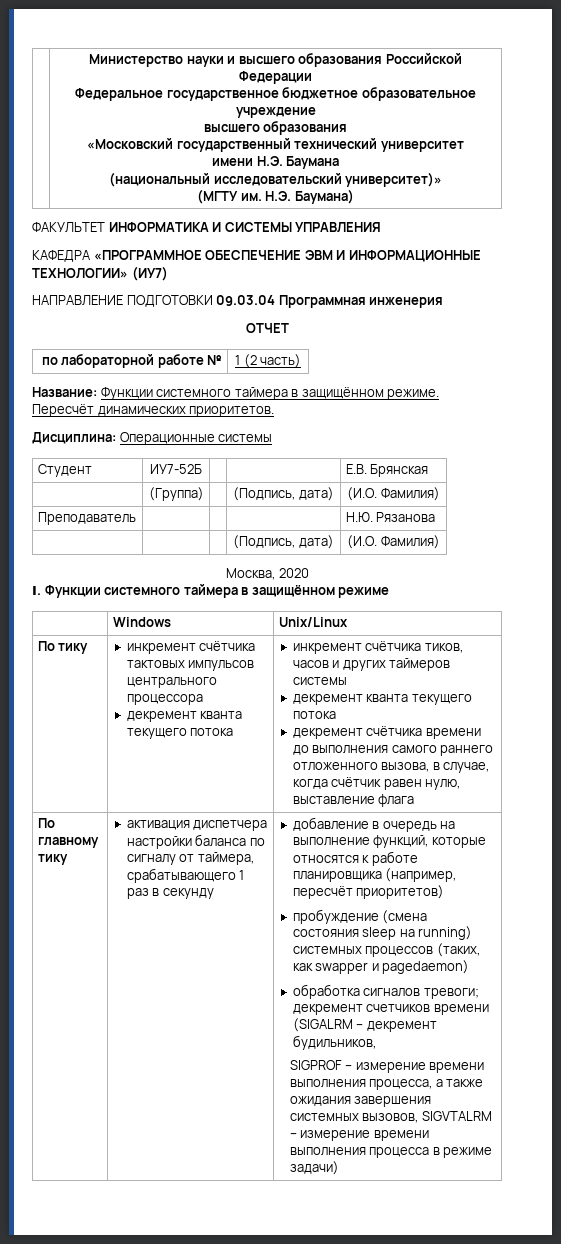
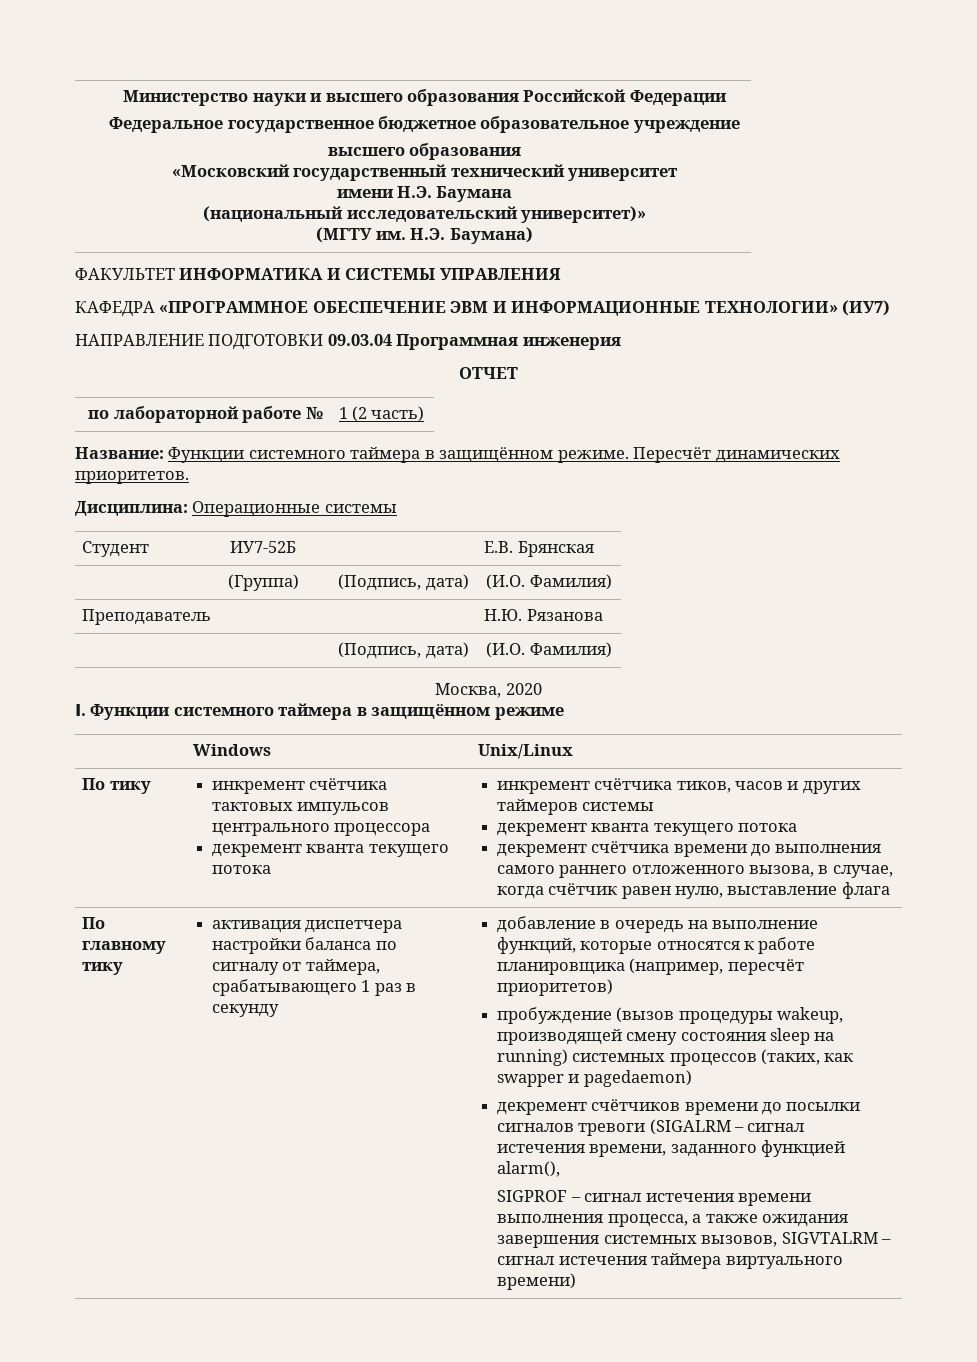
[382,910,428,924] (смена -> [616,1007,843,1024] [496,1029,678,1045] (вызов процедуры wakeup, производящей смену
[292,984,479,999] [292,1004,489,1015] [292,1018,437,1032] [292,1035,376,1050] обработка сигналов тревоги; декремент счетчиков времени (SIGALRM – декремент будильников, -> [496,1099,861,1115] [496,1119,805,1136] [496,1140,845,1157] [496,1161,560,1177] декремент счётчиков времени до посылки сигналов тревоги (SIGALRM – сигнал истечения времени, заданного функцией alarm(),
[355,1062,426,1073] измерение -> [584,1193,734,1202] сигнал истечения
[300,1130,429,1141] [289,1147,493,1158] [289,1161,339,1175] измерение времени выполнения процесса в режиме задачи) -> [497,1253,843,1269] [497,1273,577,1290] сигнал истечения таймера виртуального времени)

